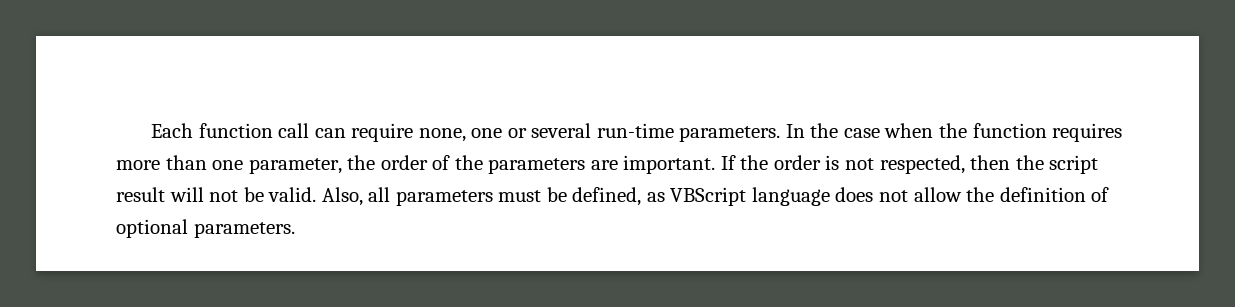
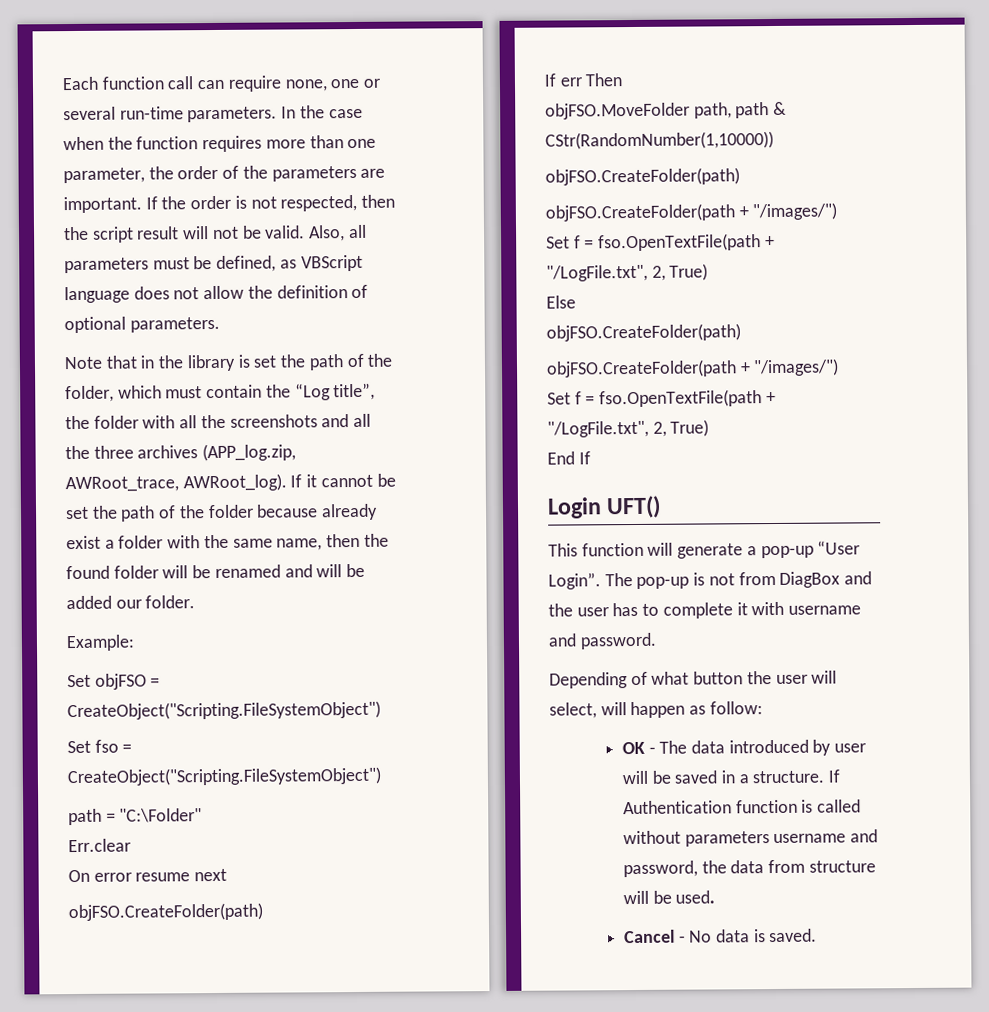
(295, 230) none -> [64,353,394,372] [65,382,376,403] [65,413,372,430] [65,443,297,462] [65,473,396,493] [65,503,379,522] [66,533,389,551] [66,563,366,580] [66,595,196,610] [66,634,135,652] [67,673,161,690] [67,700,381,721] [67,739,133,754] [67,766,381,787] [68,808,203,826] [68,838,131,853] [68,868,228,883] [68,902,263,922] [544,73,623,87] [545,101,788,120] [545,130,774,150] [545,167,740,186] [545,202,838,222] [546,233,775,252] [546,263,709,282] [546,295,576,309] [546,323,741,342] [546,358,840,378] [547,389,776,408] [547,419,710,438] [547,451,591,465] [547,495,662,519] [548,540,861,559] [548,571,873,590] [548,601,862,619] [548,632,657,650] [549,670,838,689] [549,701,763,719] [621,739,867,756] [621,769,841,785] [622,799,862,815] [622,829,879,847] [622,859,876,878] [622,890,716,905] [623,928,818,944] // Note that in the library is set the path of the folder, which must contain the “Log title”, the folder with all the screenshots and all the three archives (APP_log.zip, AWRoot_trace, AWRoot_log). If it cannot be set the path of the folder because already exist a folder with the same name, then the found folder will be renamed and will be added our folder. // Example: // Set objFSO = CreateObject("Scripting.FileSystemObject") // Set fso = CreateObject("Scripting.FileSystemObject") // path = "C:\Folder" // Err.clear // On error resume next // objFSO.CreateFolder(path) // If err Then // objFSO.MoveFolder path, path & CStr(RandomNumber(1,10000)) // objFSO.CreateFolder(path) // objFSO.CreateFolder(path + "/images/") // Set f = fso.OpenTextFile(path + "/LogFile.txt", 2, True) // Else // objFSO.CreateFolder(path) // objFSO.CreateFolder(path + "/images/") // Set f = fso.OpenTextFile(path + "/LogFile.txt", 2, True) // End If // Login UFT() // This function will generate a pop-up “User Login”. The pop-up is not from DiagBox and the user has to complete it with username and password. // Depending of what button the user will select, will happen as follow: // OK - The data introduced by user will be saved in a structure. If Authentication function is called without parameters username and password, the data from structure will be used. // Cancel - No data is saved.

